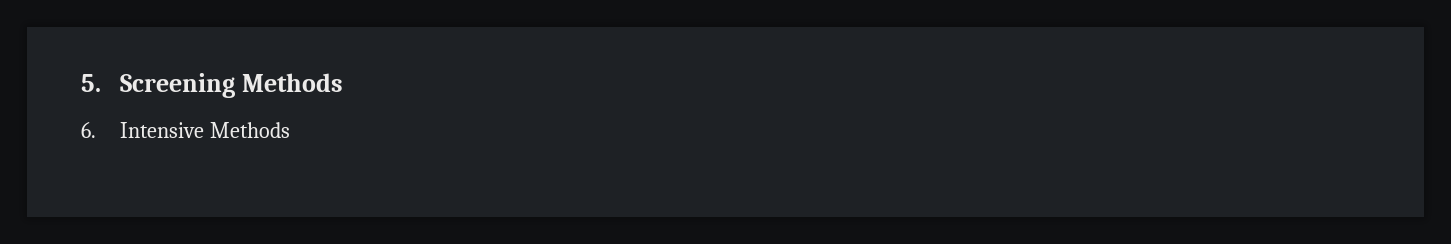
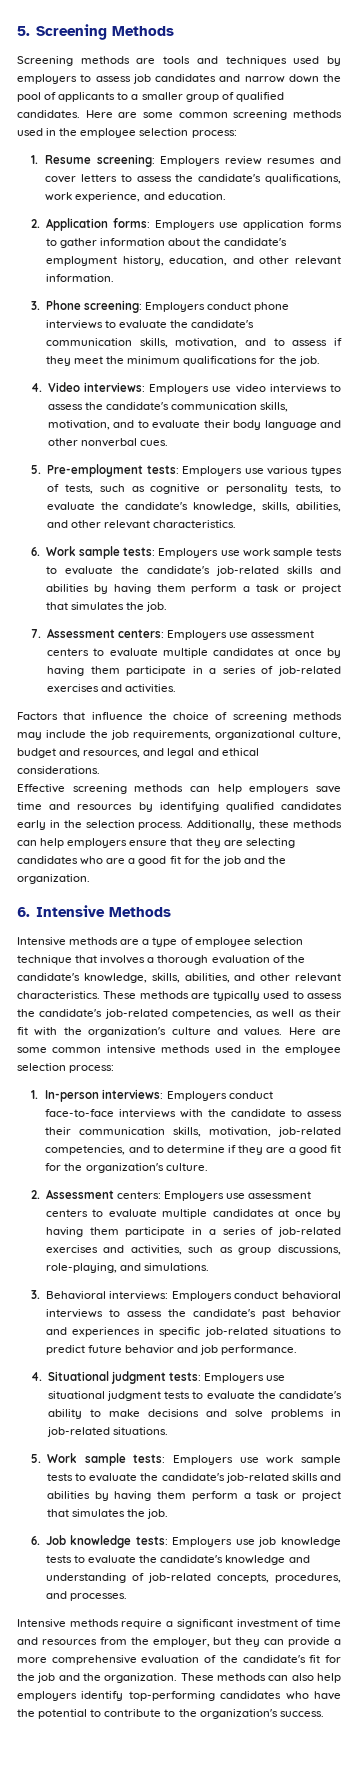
[81,122,291,138] 6. Intensive Methods -> [17,56,342,66] [17,74,341,84] [17,92,284,102] [17,110,342,120] [17,128,237,138] [31,154,341,167] [45,174,341,184] [45,192,226,202] [31,218,342,231] [45,238,288,248] [45,256,341,266] [45,274,114,282] [31,300,290,313] [45,320,255,329] [45,338,342,348] [45,356,320,366] [31,382,341,394] [47,402,289,412] [47,420,341,430] [47,438,169,447] [31,464,342,477] [46,484,341,494] [46,502,341,512] [46,520,237,529] [31,546,342,559] [45,566,341,576] [45,584,341,594] [45,602,168,612] [31,628,315,640] [46,648,341,658] [46,666,341,676] [46,684,177,693] [17,712,342,722] [17,730,341,740] [17,748,259,758] [17,766,100,774] [17,784,341,794] [17,802,342,812] [17,819,342,830] [17,838,295,848] [17,856,287,866] [17,874,90,884] [17,905,171,917] [17,937,303,947] [17,955,305,965] [17,973,341,983] [17,991,342,1001] [17,1009,341,1019] [17,1027,341,1037] [17,1045,341,1055] [17,1063,115,1073] [31,1089,273,1102] [45,1109,342,1118] [45,1127,341,1137] [45,1145,341,1155] [45,1163,208,1173] [31,1189,312,1201] [45,1209,342,1219] [45,1227,341,1237] [45,1245,341,1255] [45,1263,210,1273] [31,1290,341,1301] [45,1309,341,1319] [45,1327,341,1337] [45,1345,298,1355] [31,1371,286,1384] [47,1391,342,1401] [47,1409,341,1419] [46,1427,169,1437] [31,1453,341,1466] [46,1473,341,1483] [46,1491,341,1501] [46,1509,169,1519] [31,1535,341,1548] [45,1555,310,1565] [45,1573,341,1583] [45,1591,128,1601] [17,1619,342,1629] [17,1637,341,1647] [17,1655,342,1665] [17,1673,341,1683] [17,1691,341,1701] [17,1709,324,1719] Screening methods are tools and techniques used by employers to assess job candidates and narrow down the pool of applicants to a smaller group of qualified candidates. Here are some common screening methods used in the employee selection process: // 1. Resume screening: Employers review resumes and cover letters to assess the candidate's qualifications, work experience, and education. // 2. Application forms: Employers use application forms to gather information about the candidate's employment history, education, and other relevant information. // 3. Phone screening: Employers conduct phone interviews to evaluate the candidate's communication skills, motivation, and to assess if they meet the minimum qualifications for the job. // 4. Video interviews: Employers use video interviews to assess the candidate's communication skills, motivation, and to evaluate their body language and other nonverbal cues. // 5. Pre-employment tests: Employers use various types of tests, such as cognitive or personality tests, to evaluate the candidate's knowledge, skills, abilities, and other relevant characteristics. // 6. Work sample tests: Employers use work sample tests to evaluate the candidate's job-related skills and abilities by having them perform a task or project that simulates the job. // 7. Assessment centers: Employers use assessment centers to evaluate multiple candidates at once by having them participate in a series of job-related exercises and activities. // Factors that influence the choice of screening methods may include the job requirements, organizational culture, budget and resources, and legal and ethical considerations. // Effective screening methods can help employers save time and resources by identifying qualified candidates early in the selection process. Additionally, these methods can help employers ensure that they are selecting candidates who are a good fit for the job and the organization. // 6. Intensive Methods // Intensive methods are a type of employee selection technique that involves a thorough evaluation of the candidate's knowledge, skills, abilities, and other relevant characteristics. These methods are typically used to assess the candidate's job-related competencies, as well as their fit with the organization's culture and values. Here are some common intensive methods used in the employee selection process: // 1. In-person interviews: Employers conduct face-to-face interviews with the candidate to assess their communication skills, motivation, job-related competencies, and to determine if they are a good fit for the organization's culture. // 2. Assessment centers: Employers use assessment centers to evaluate multiple candidates at once by having them participate in a series of job-related exercises and activities, such as group discussions, role-playing, and simulations. // 3. Behavioral interviews: Employers conduct behavioral interviews to assess the candidate's past behavior and experiences in specific job-related situations to predict future behavior and job performance. // 4. Situational judgment tests: Employers use situational judgment tests to evaluate the candidate's ability to make decisions and solve problems in job-related situations. // 5. Work sample tests: Employers use work sample tests to evaluate the candidate's job-related skills and abilities by having them perform a task or project that simulates the job. // 6. Job knowledge tests: Employers use job knowledge tests to evaluate the candidate's knowledge and understanding of job-related concepts, procedures, and processes. // Intensive methods require a significant investment of time and resources from the employer, but they can provide a more comprehensive evaluation of the candidate's fit for the job and the organization. These methods can also help employers identify top-performing candidates who have the potential to contribute to the organization's success.

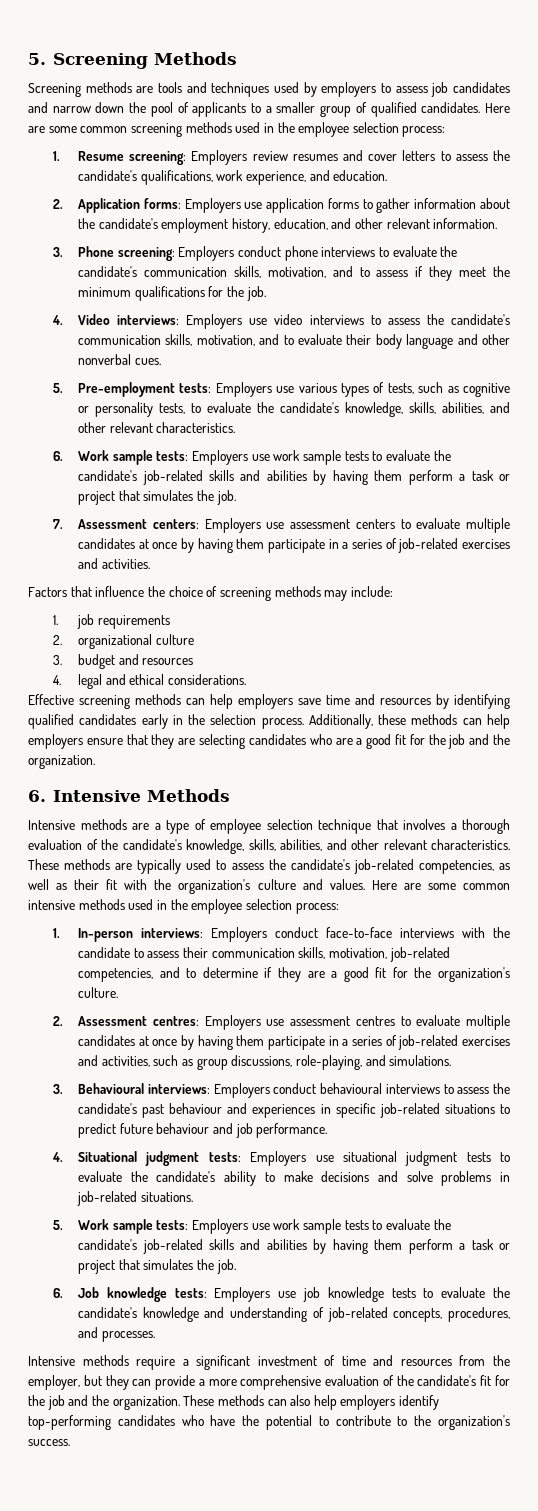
[46,730,341,740] [17,748,165,758] include the job requirements, organizational culture, budget and resources, and -> [350,586,393,597] [53,614,170,629] [53,634,194,649] [53,654,194,669] [53,675,62,685] include: // 1. job requirements // 2. organizational culture // 3. budget and resources // 4.
[117,1191,312,1201] [45,1209,88,1217] centers: Employers use assessment centers -> [152,1015,395,1030] centres: Employers use assessment centres
[45,1291,341,1301] Behavioral interviews: Employers conduct behavioral -> [78,1083,383,1098] Behavioural interviews: Employers conduct behavioural
[292,1309,341,1318] behavior -> [169,1103,223,1114] behaviour
[125,1345,175,1354] behavior -> [156,1123,210,1134] behaviour

